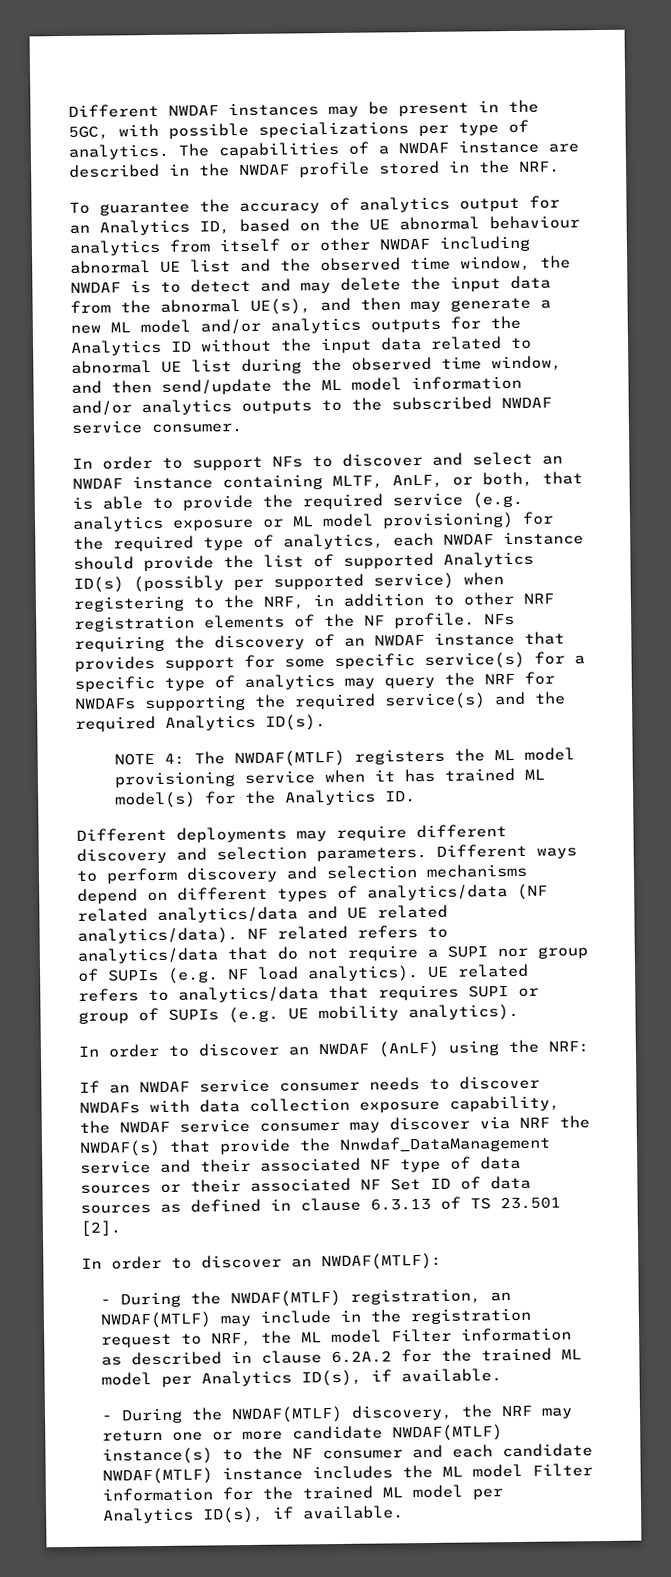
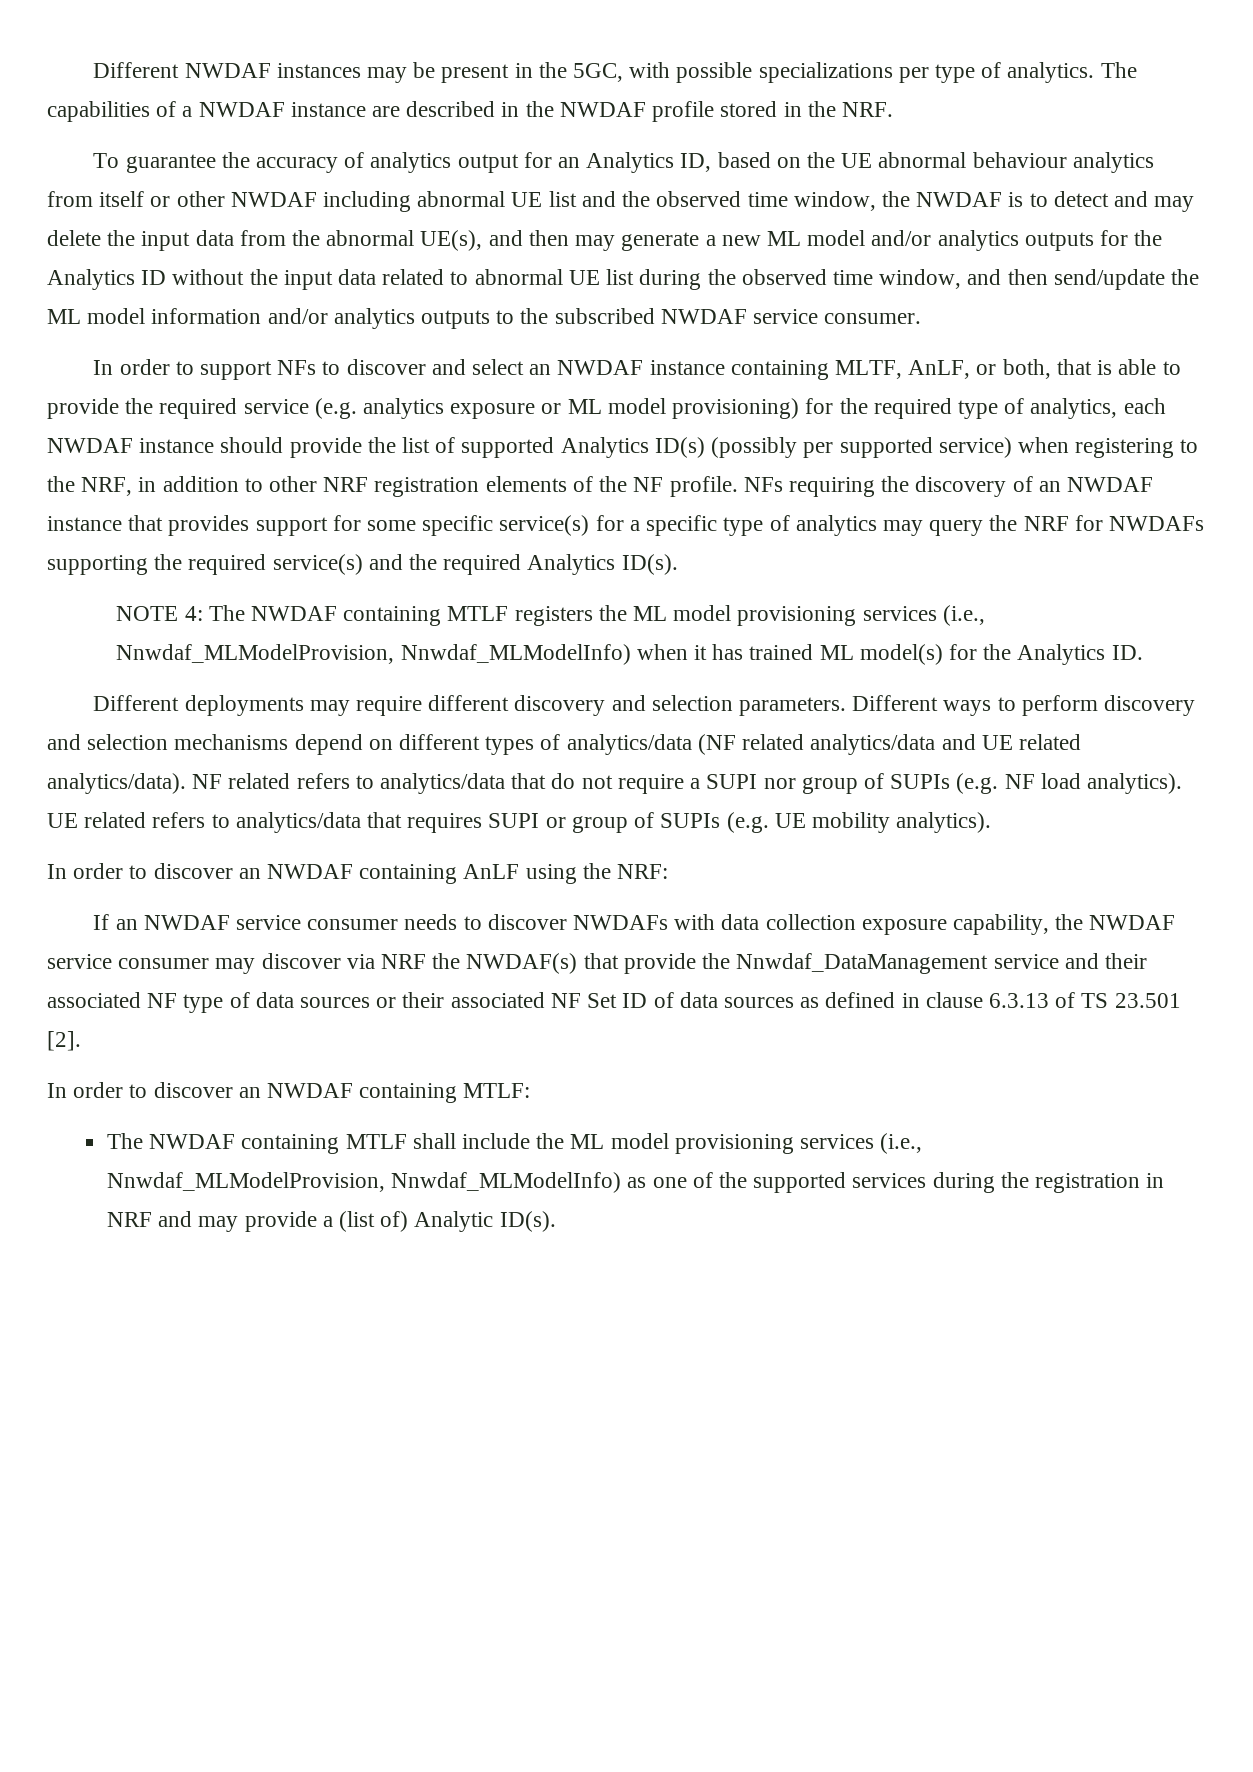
[233,749,345,768] NWDAF(MTLF) -> [250,606,509,626] NWDAF containing MTLF
[243,770,315,785] service -> [862,605,985,626] [116,644,631,665] services (i.e., Nnwdaf_MLModelProvision, Nnwdaf_MLModelInfo)
[378,1040,440,1058] (AnLF) -> [359,864,520,884] containing AnLF
[321,1252,442,1271] [100,1288,512,1308] [100,1307,532,1329] [101,1327,573,1348] [101,1347,583,1366] [101,1368,503,1387] [101,1404,574,1424] [102,1424,504,1442] [102,1443,594,1465] [102,1463,594,1485] [102,1484,504,1502] [103,1505,405,1524] NWDAF(MTLF): // - During the NWDAF(MTLF) registration, an NWDAF(MTLF) may include in the registration request to NRF, the ML model Filter information as described in clause 6.2A.2 for the trained ML model per Analytics ID(s), if available. // - During the NWDAF(MTLF) discovery, the NRF may return one or more candidate NWDAF(MTLF) instance(s) to the NF consumer and each candidate NWDAF(MTLF) instance includes the ML model Filter information for the trained ML model per Analytics ID(s), if available. -> [267,1083,531,1103] [106,1133,923,1154] [106,1172,1165,1193] [106,1211,556,1232] NWDAF containing MTLF: // The NWDAF containing MTLF shall include the ML model provisioning services (i.e., Nnwdaf_MLModelProvision, Nnwdaf_MLModelInfo) as one of the supported services during the registration in NRF and may provide a (list of) Analytic ID(s).

